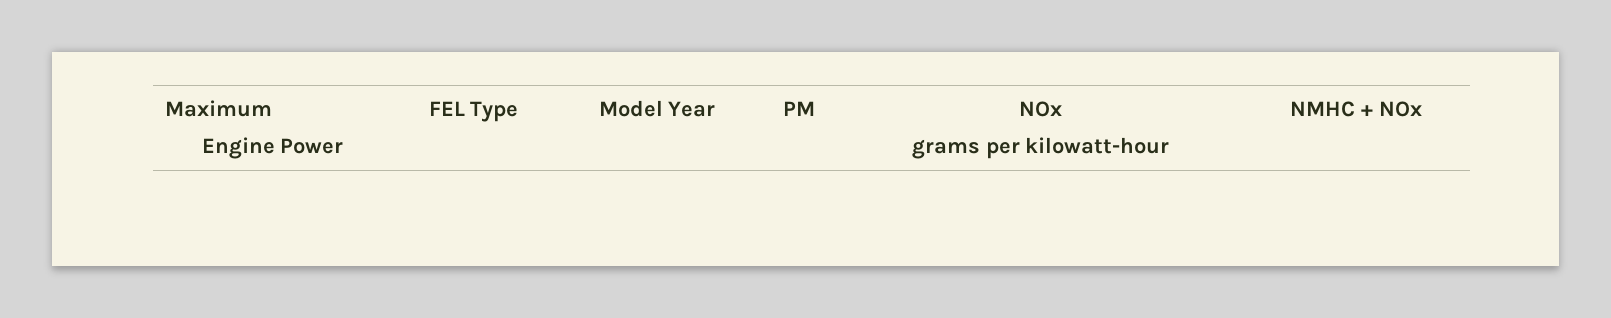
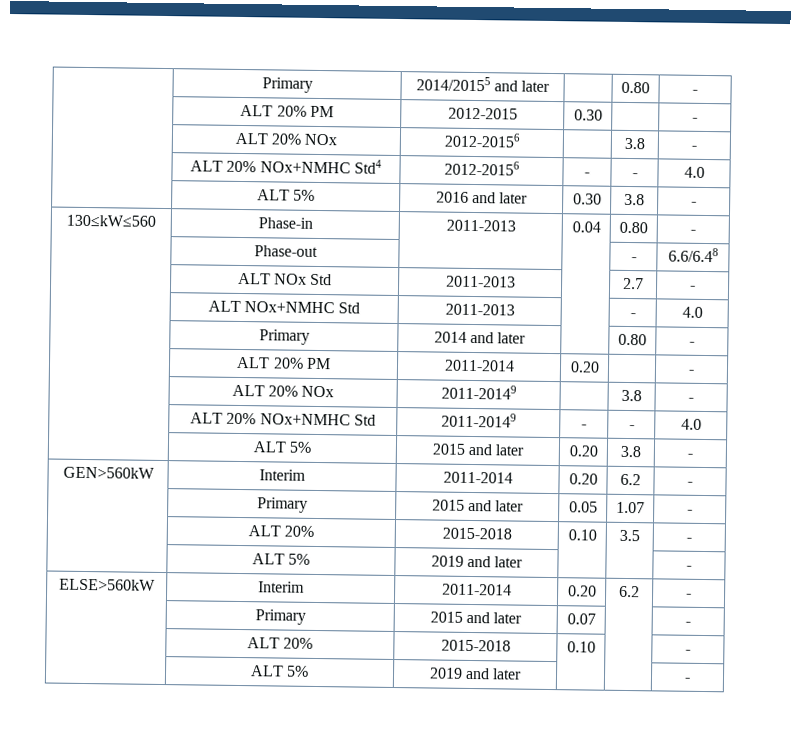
[164,100,272,117] [201,137,344,159] [428,101,519,122] [598,100,716,117] [782,101,815,116] [1019,101,1062,117] [911,137,1170,159] [1290,101,1422,117] Maximum // Engine Power | FEL Type | Model Year | PM | NOx // grams per kilowatt-hour | NMHC + NOx -> [261,77,313,93] [415,76,551,92] [621,81,650,94] [692,89,698,94] [240,104,334,118] [447,107,518,120] [573,109,603,121] [692,117,698,122] [234,132,338,146] [443,132,521,148] [624,137,645,150] [691,145,697,150] [190,159,382,174] [443,160,520,176] [584,172,590,177] [631,173,638,178] [683,166,705,178] [256,189,316,201] [435,191,529,204] [572,193,602,205] [624,193,645,206] [691,201,697,206] [66,214,156,227] [257,217,313,229] [445,219,516,232] [571,221,601,233] [619,221,648,234] [690,229,696,234] [253,245,318,257] [630,257,637,262] [667,247,719,263] [237,272,333,286] [445,275,516,288] [623,277,644,290] [690,285,696,290] [207,300,361,314] [444,303,515,316] [629,313,636,318] [681,306,703,318] [258,329,310,345] [433,331,527,344] [618,333,647,346] [689,341,695,346] [236,356,331,370] [443,359,515,372] [569,361,600,373] [688,369,694,374] [231,384,335,398] [440,384,517,400] [621,389,642,402] [688,397,694,402] [190,412,376,426] [440,412,517,428] [581,424,587,429] [628,425,635,430] [680,418,702,430] [252,441,313,453] [431,443,525,456] [568,445,598,457] [620,445,641,458] [687,453,693,458] [62,466,155,479] [259,469,306,481] [442,471,513,484] [568,473,598,485] [620,473,641,486] [687,481,693,486] [256,497,308,513] [431,499,525,512] [568,501,598,513] [616,501,645,514] [687,509,693,514] [247,525,315,537] [441,527,512,540] [567,529,597,541] [619,529,640,542] [686,537,692,542] [251,553,311,565] [430,555,524,568] [686,565,692,570] [59,578,156,591] [258,581,305,593] [441,583,512,596] [567,585,597,597] [619,585,640,598] [686,593,692,598] [254,609,306,625] [429,611,523,624] [566,613,596,625] [685,621,691,626] [246,637,314,649] [440,639,511,652] [566,641,596,653] [685,649,691,654] [249,665,310,677] [428,667,523,680] [684,677,690,682] | Primary | 2014/20155 and later | | 0.80 | - // | ALT 20% PM | 2012-2015 | 0.30 | | - // | ALT 20% NOx | 2012-20156 | | 3.8 | - // | ALT 20% NOx+NMHC Std4 | 2012-20156 | - | - | 4.0 // | ALT 5% | 2016 and later | 0.30 | 3.8 | - // 130≤kW≤560 | Phase-in | 2011-2013 | 0.04 | 0.80 | - // | Phase-out | | | - | 6.6/6.48 // | ALT NOx Std | 2011-2013 | | 2.7 | - // | ALT NOx+NMHC Std | 2011-2013 | | - | 4.0 // | Primary | 2014 and later | | 0.80 | - // | ALT 20% PM | 2011-2014 | 0.20 | | - // | ALT 20% NOx | 2011-20149 | | 3.8 | - // | ALT 20% NOx+NMHC Std | 2011-20149 | - | - | 4.0 // | ALT 5% | 2015 and later | 0.20 | 3.8 | - // GEN>560kW | Interim | 2011-2014 | 0.20 | 6.2 | - // | Primary | 2015 and later | 0.05 | 1.07 | - // | ALT 20% | 2015-2018 | 0.10 | 3.5 | - // | ALT 5% | 2019 and later | | | - // ELSE>560kW | Interim | 2011-2014 | 0.20 | 6.2 | - // | Primary | 2015 and later | 0.07 | | - // | ALT 20% | 2015-2018 | 0.10 | | - // | ALT 5% | 2019 and later | | | -

